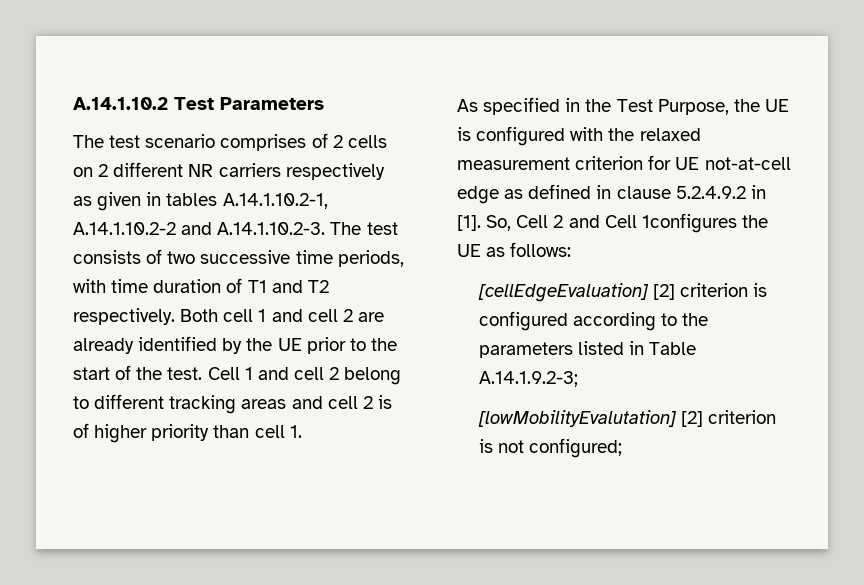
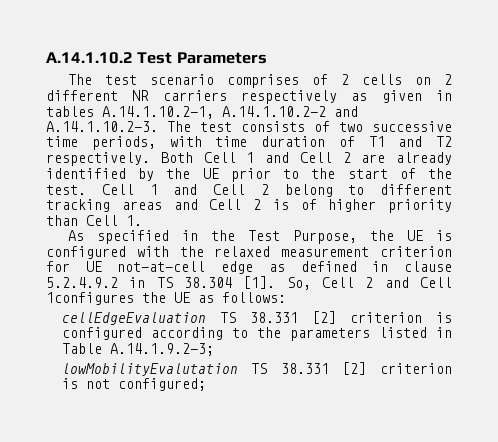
[223,309,338,322] cell 1 and cell -> [203,152,332,163] Cell 1 and Cell
[293,367,324,380] cell -> [213,184,245,195] Cell
[327,396,358,409] cell -> [209,199,242,210] Cell
[254,425,285,438] cell -> [86,215,118,226] Cell
(766, 192) none -> [156,277,232,288] TS 38.304
[478,283,650,302] [cellEdgeEvaluation] -> [61,312,298,325] cellEdgeEvaluation TS 38.331
[478,410,678,427] [lowMobilityEvalutation] -> [61,363,329,376] lowMobilityEvalutation TS 38.331

